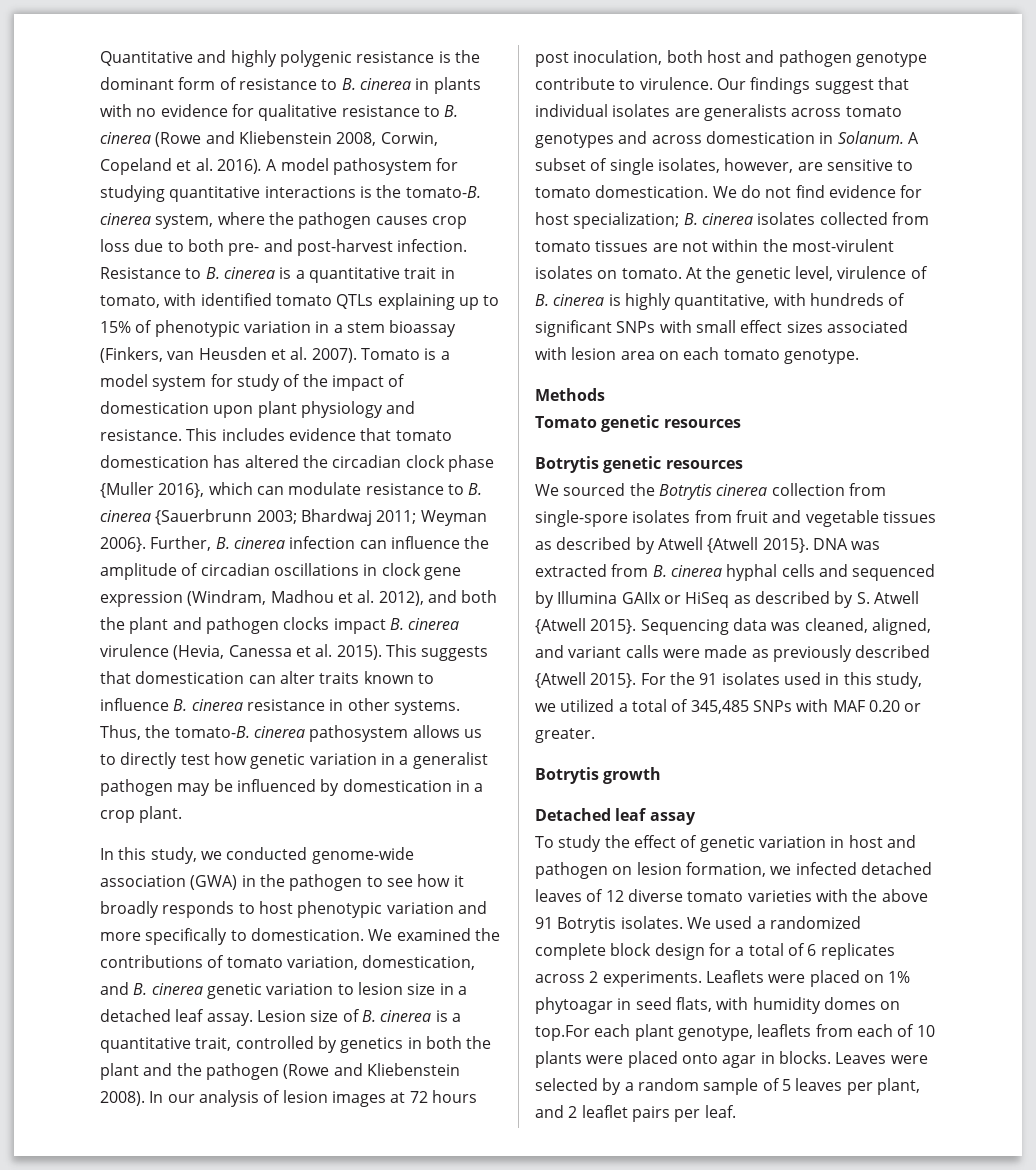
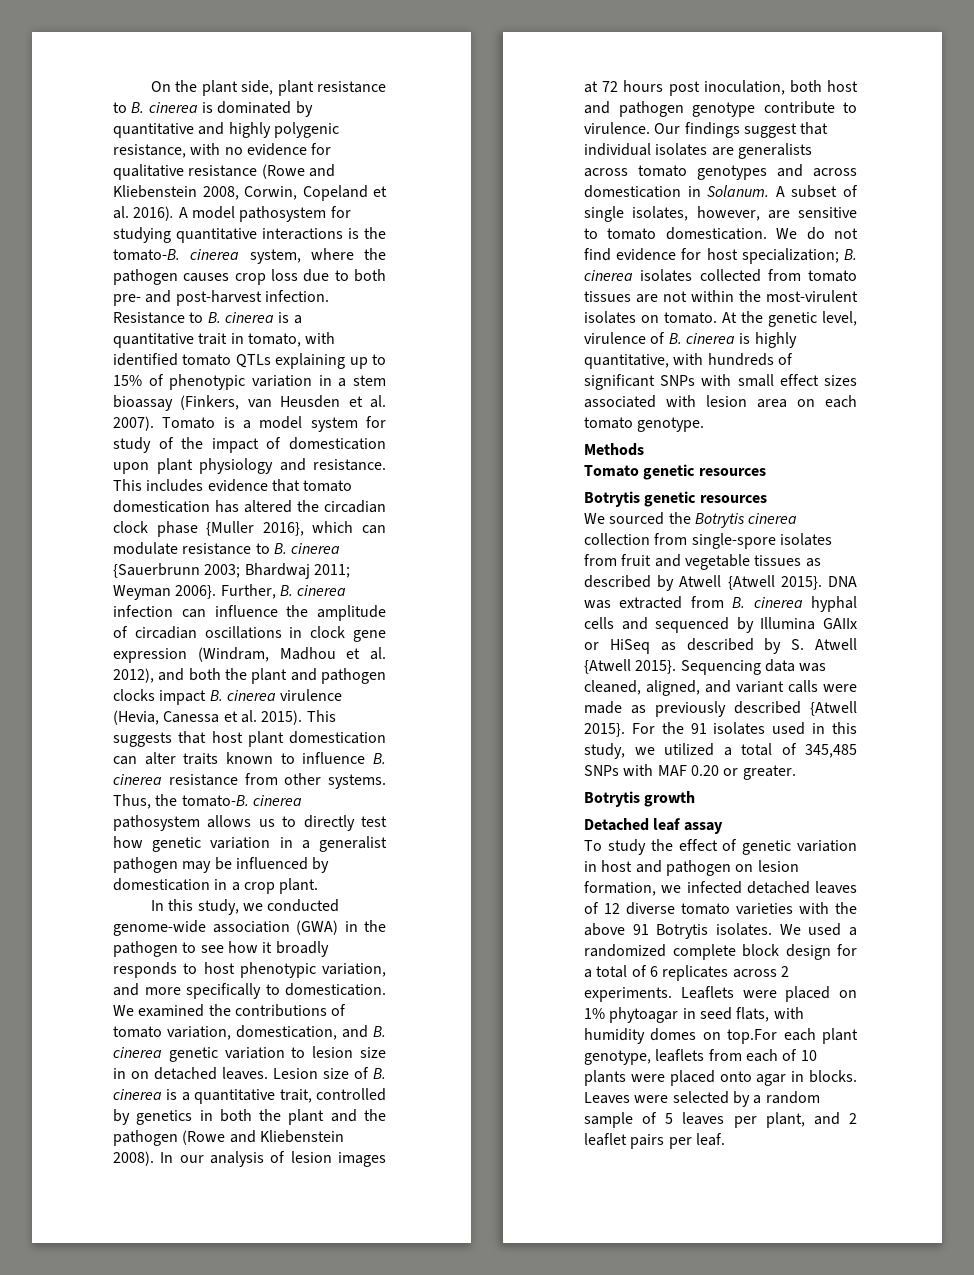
[100,50,480,67] [100,77,481,94] Quantitative and highly polygenic resistance is the dominant form of resistance to B. cinerea in plants -> [151,80,386,96] [113,101,313,117] [113,122,339,138] [113,144,186,158] On the plant side, plant resistance to B. cinerea is dominated by quantitative and highly polygenic resistance,
[423,105,459,117] [100,132,151,144] to B. cinerea -> (258, 171) none
(131, 677) none -> [211,731,284,747] host plant
[329,699,344,711] in -> [244,773,278,785] from
[386,902,454,914] variation -> [322,963,386,977] variation,
[457,986,467,995] [100,1009,253,1026] a detached leaf assay. -> [131,1067,268,1080] on detached leaves.

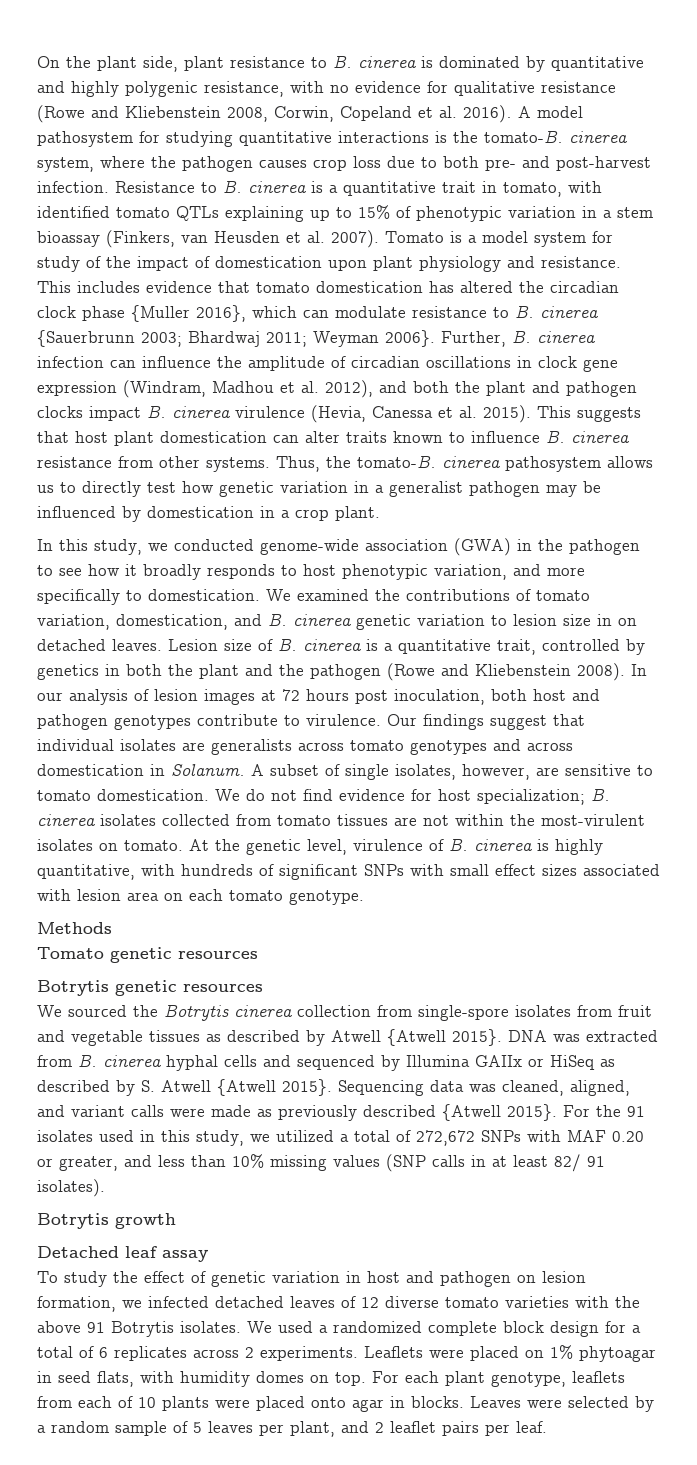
[692,102,755,117] genotype -> [114,715,191,730] genotypes
[805,744,857,758] 345,485 -> [416,1130,475,1146] 272,672
[742,765,796,780] greater. -> [59,1154,605,1172] [37,1179,105,1197] greater, and less than 10% missing values (SNP calls in at least 82/ 91 isolates).
[727,1029,778,1044] top.For -> [335,1371,399,1386] top. For

